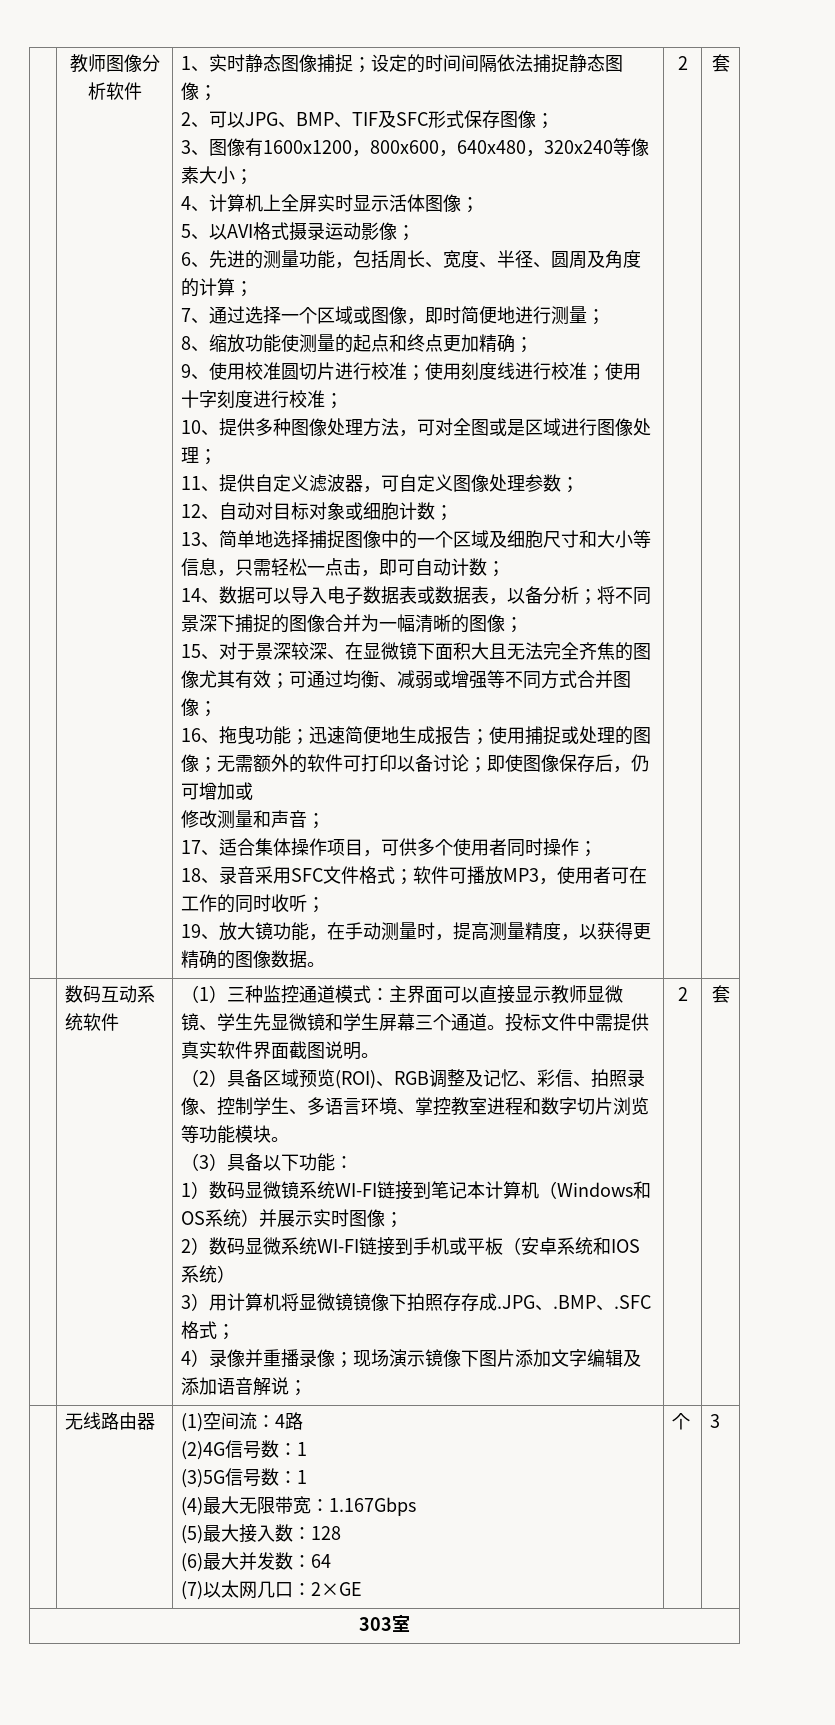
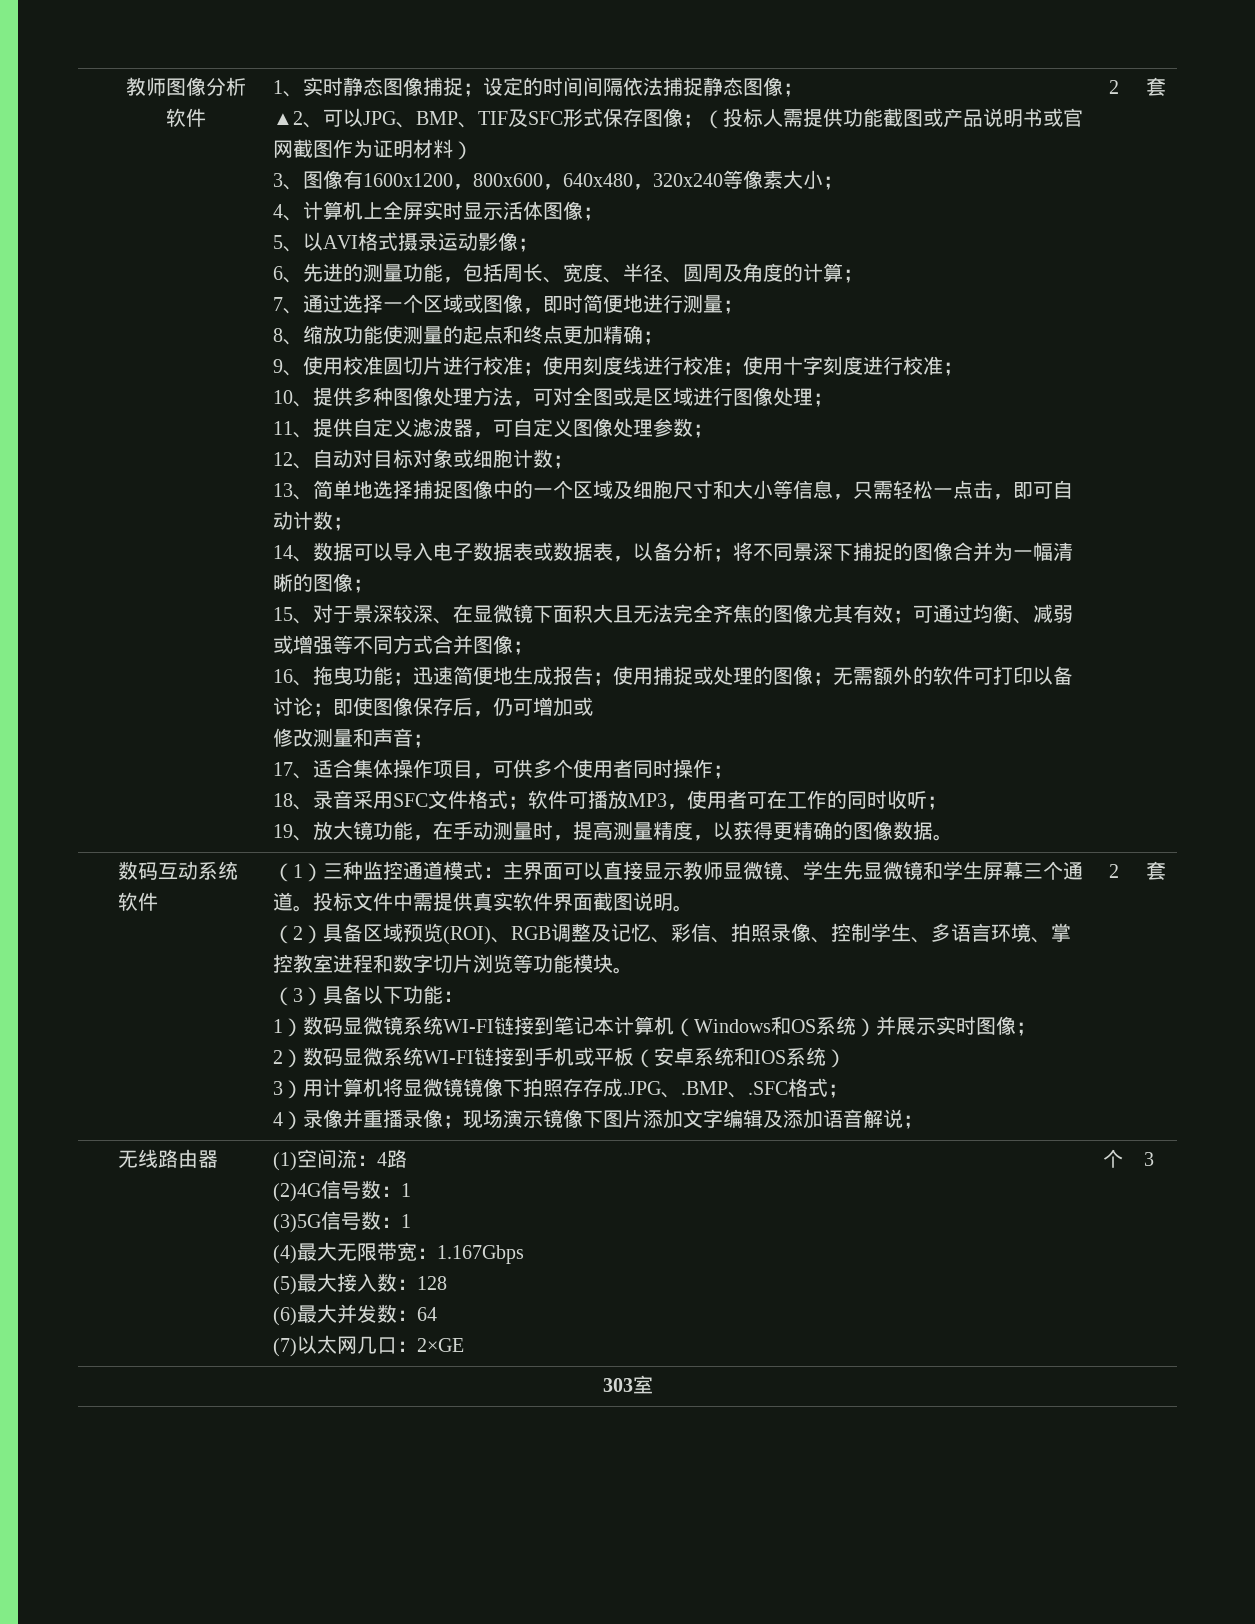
[181,112,192,126] 2 -> [273,111,304,125] ▲2
(555, 121) none -> [703,108,1084,129] [273,139,474,160] （投标人需提供功能截图或产品说明书或官网截图作为证明材料）

